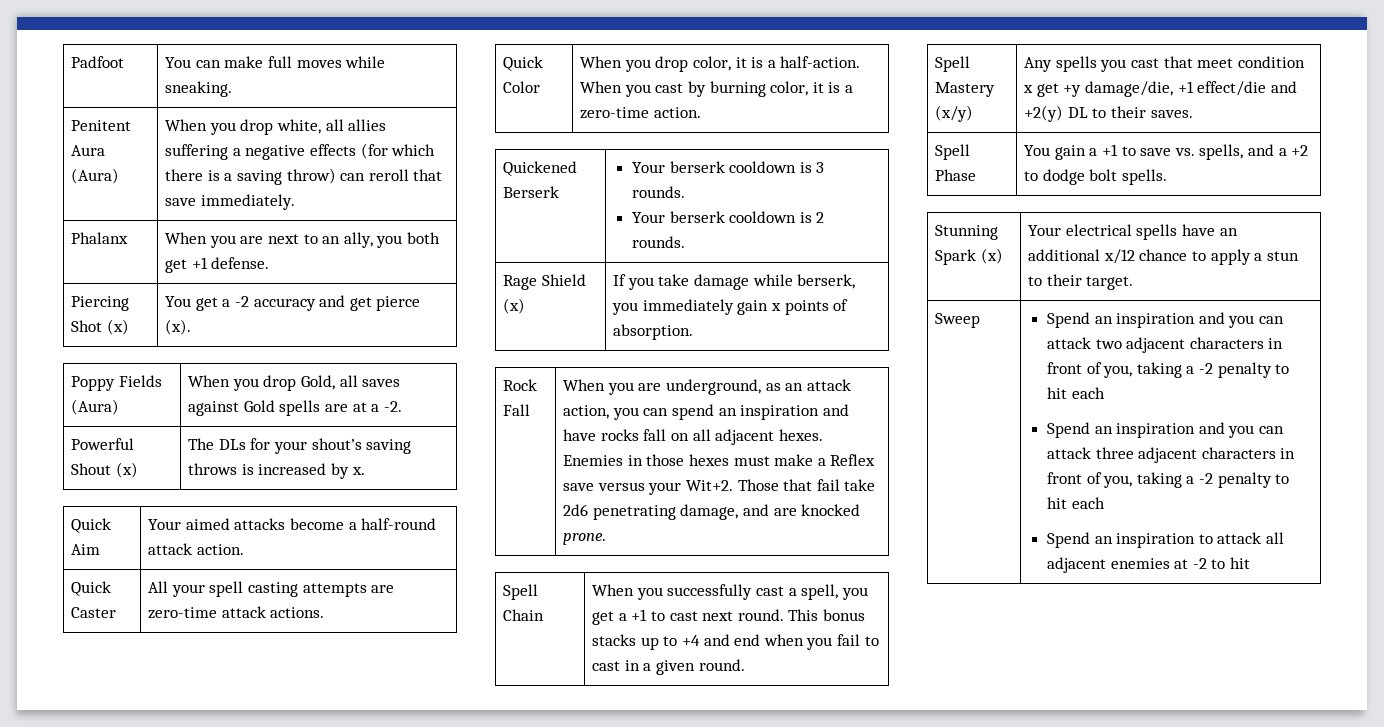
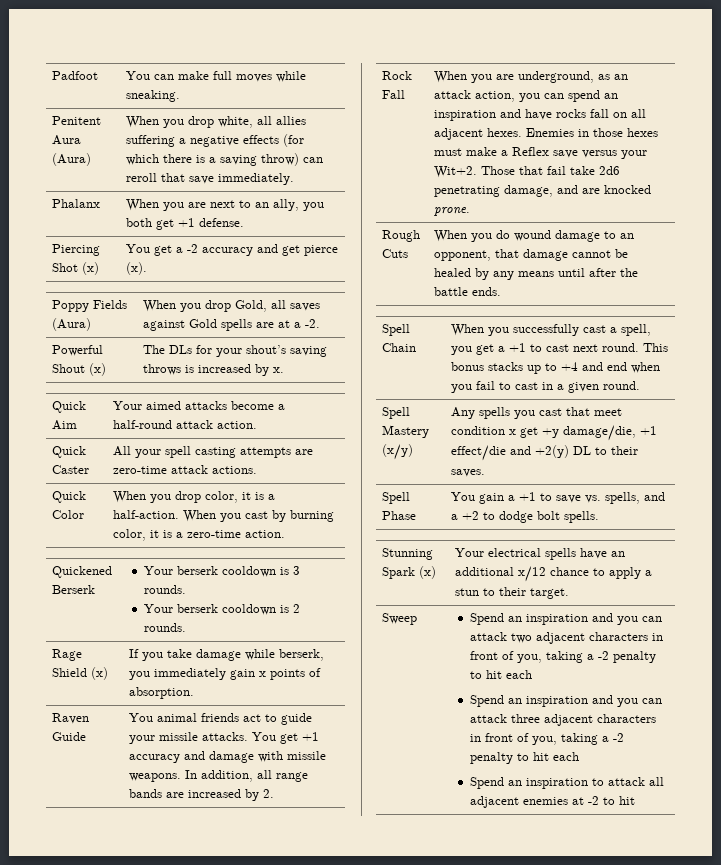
(694, 332) none -> [52,713,90,724] [52,732,87,741] [129,713,313,725] [129,732,320,744] [129,751,327,763] [129,770,309,782] [129,789,275,801] // Raven Guide | You animal friends act to guide your missile attacks. You get +1 accuracy and damage with missile weapons. In addition, all range bands are increased by 2.
(607, 539) none -> [382,230,421,242] [382,249,409,258] [434,230,635,242] [434,249,629,261] [434,268,639,280] [434,287,502,296] // Rough Cuts | When you do wound damage to an opponent, that damage cannot be healed by any means until after the battle ends.

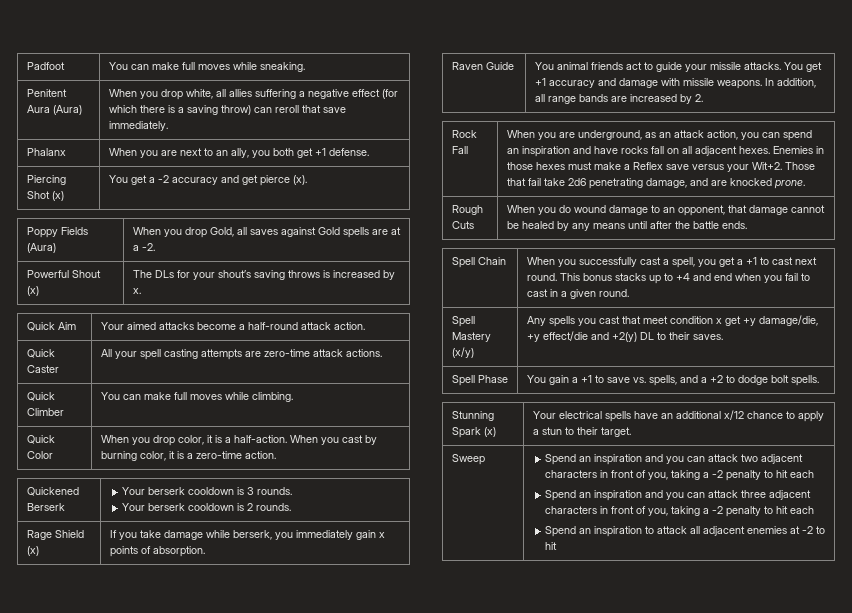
[243,135,280,144] effects -> [351,89,380,97] effect
(258, 470) none -> [26,392,55,401] [26,408,64,416] [100,392,293,402] // Quick Climber | You can make full moves while climbing.
[640,426,658,435] +1 -> [526,334,540,342] +y

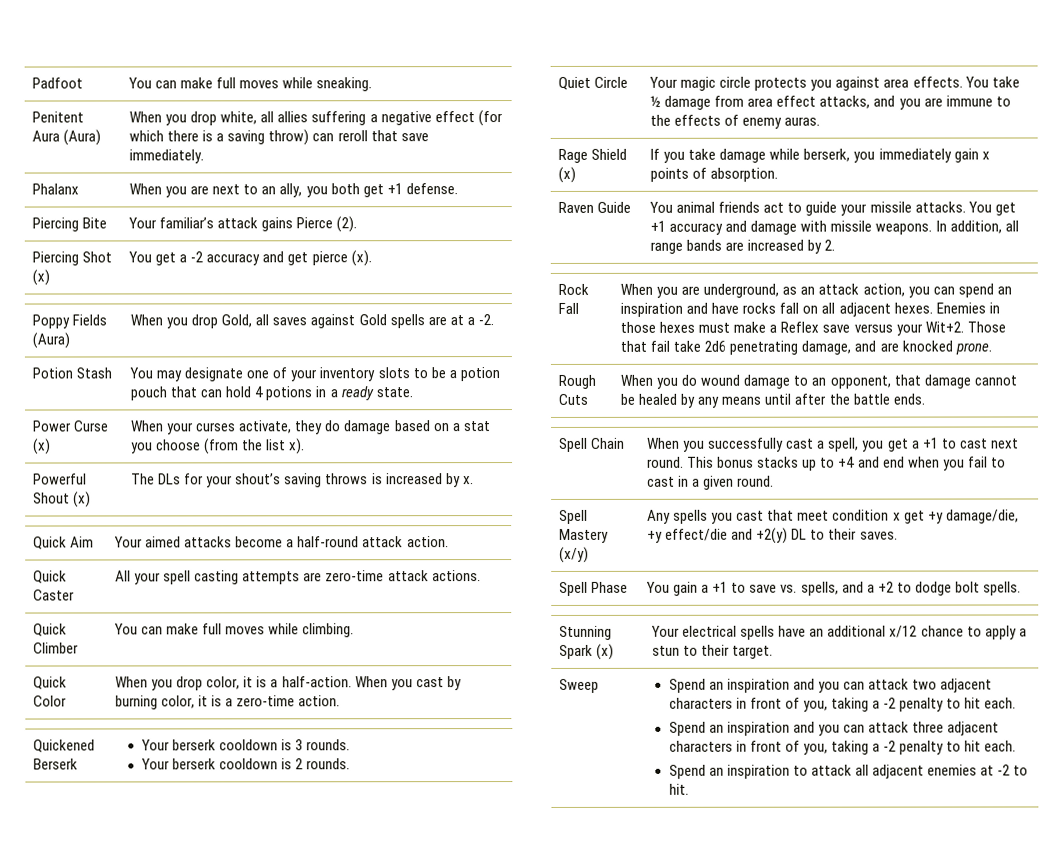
(369, 152) none -> [32,217,108,232] [128,216,358,233] // Piercing Bite | Your familiar’s attack gains Pierce (2).
(155, 247) none -> [32,367,113,379] [129,367,500,382] [130,386,413,401] [32,420,110,432] [33,438,52,455] [130,420,491,435] [131,438,306,455] // Potion Stash | You may designate one of your inventory slots to be a potion pouch that can hold 4 potions in a ready state. // Power Curse (x) | When your curses activate, they do damage based on a stat you choose (from the list x).
(291, 507) none -> [558,76,629,90] [649,76,1020,91] [650,95,1011,110] [650,114,821,129] // Quiet Circle | Your magic circle protects you against area effects. You take ½ damage from area effect attacks, and you are immune to the effects of enemy auras.
[789,470,814,478] each -> [984,697,1017,709] each.
[789,506,814,514] each -> [984,740,1017,752] each.
[544,542,557,550] hit -> [668,783,689,795] hit.

